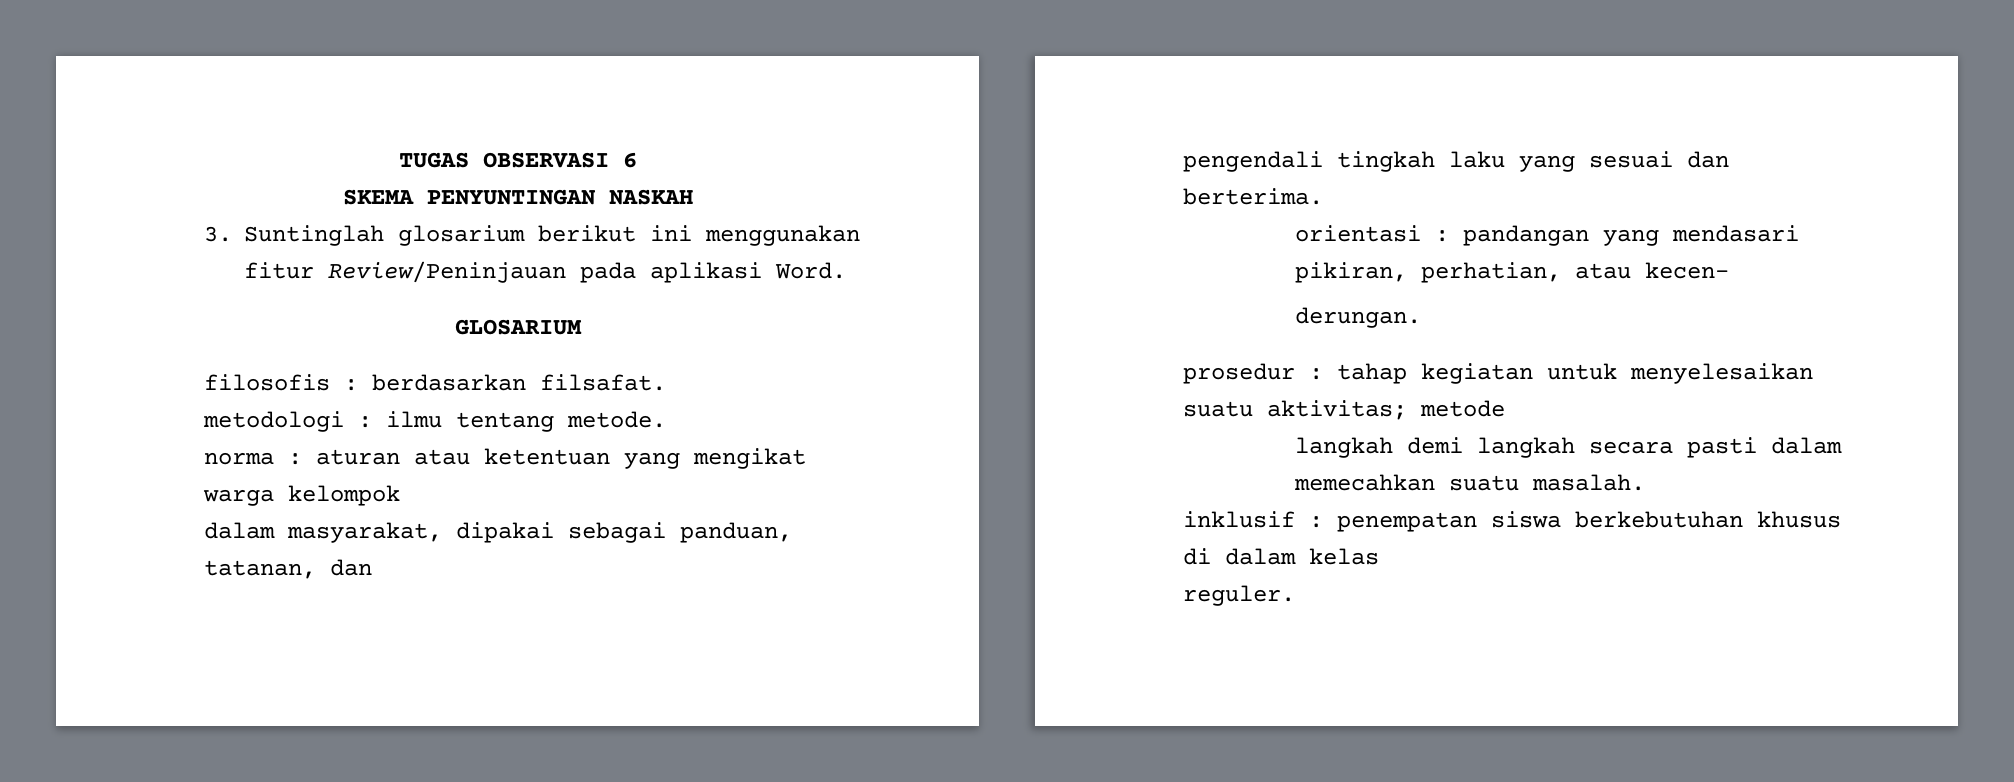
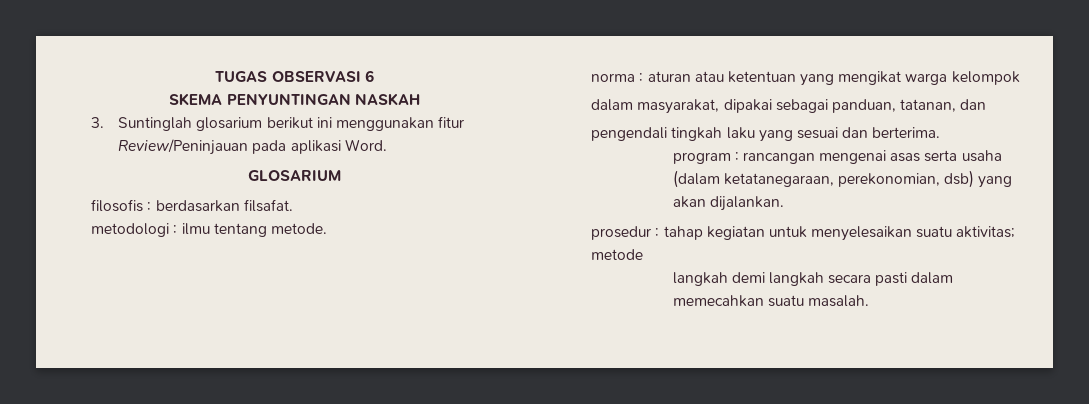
[1294,225,1799,246] [1294,262,1729,283] [1294,307,1421,328] orientasi : pandangan yang mendasari pikiran, perhatian, atau kecen- // derungan. -> [672,150,1002,164] [672,170,1013,188] [672,196,784,211] program : rancangan mengenai asas serta usaha (dalam ketatanegaraan, perekonomian, dsb) yang akan dijalankan.
[1183,511,1842,532] [1183,548,1380,565] [1183,585,1296,606] // inklusif : penempatan siswa berkebutuhan khusus di dalam kelas // reguler. -> (869, 301) none

